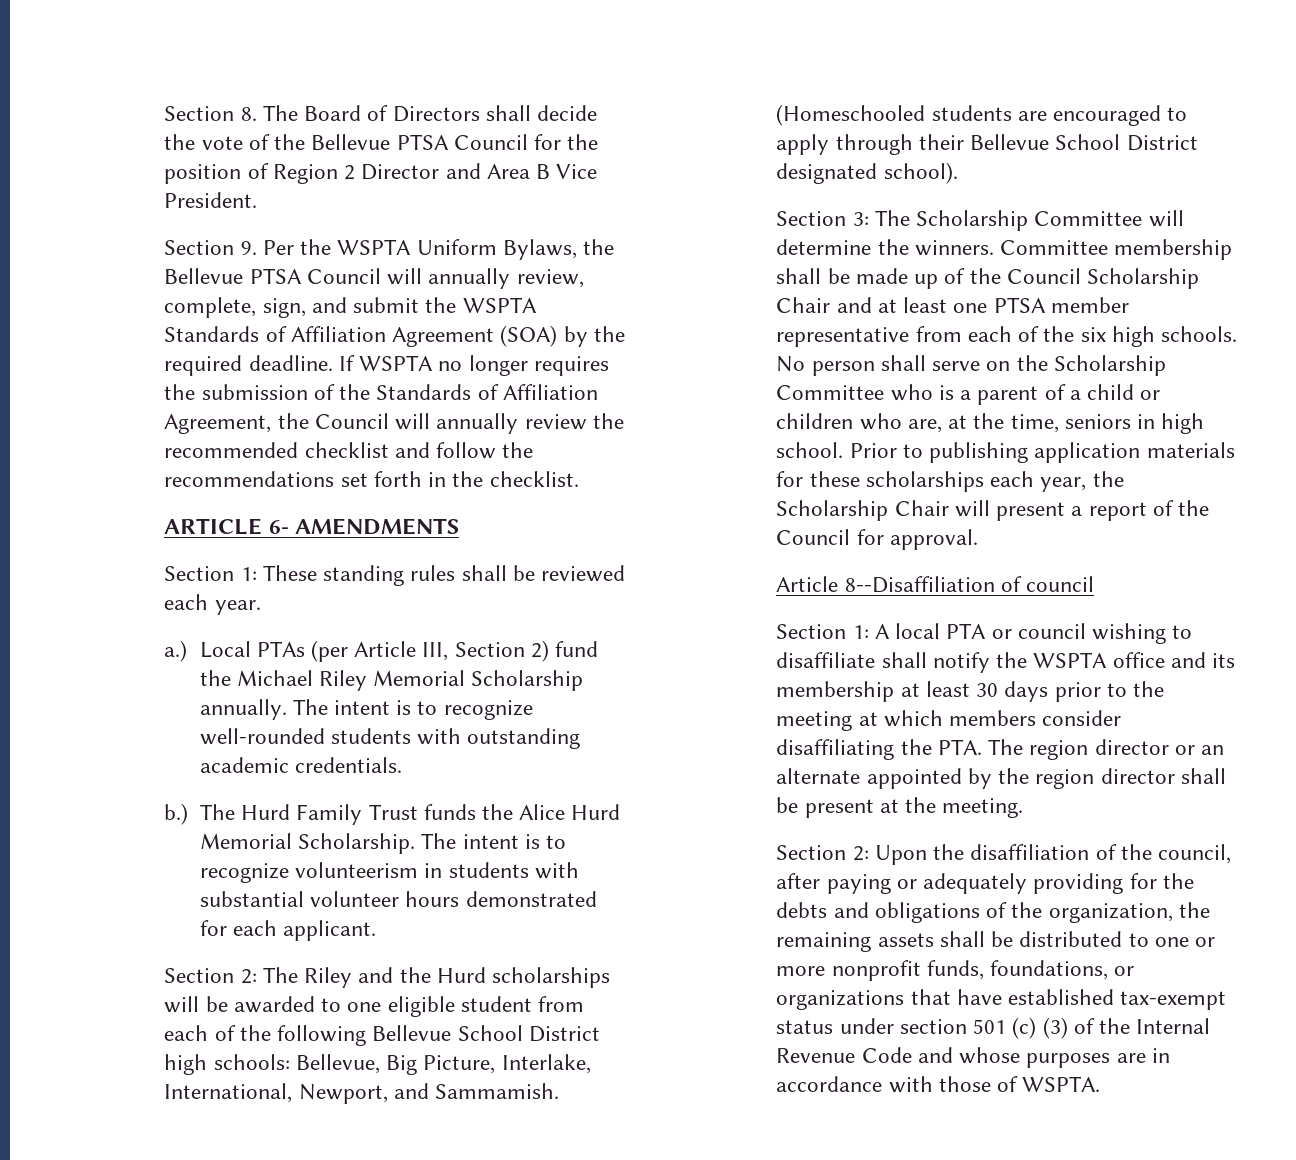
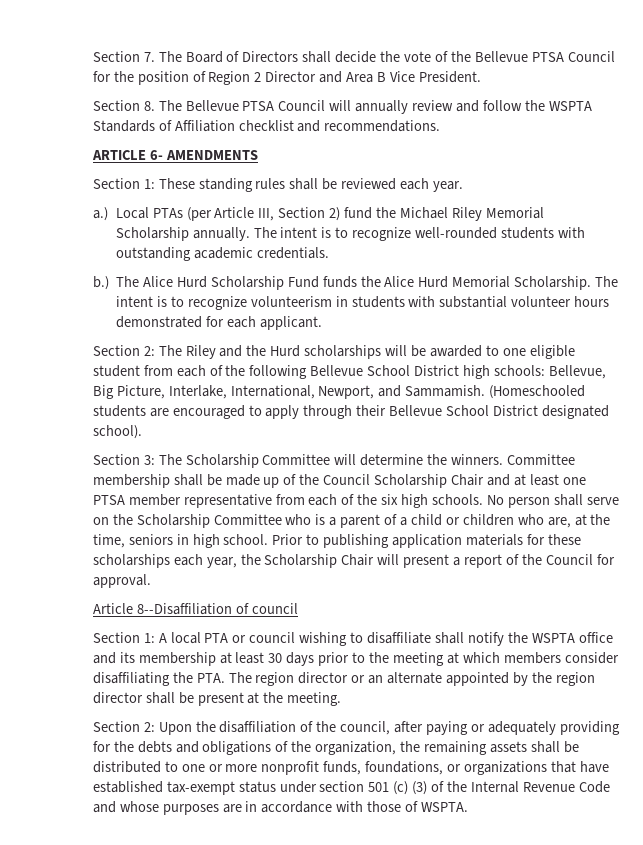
[164,106,257,121] Section 8. -> [92,51,155,62] Section 7.
[240,239,614,260] 9. Per the WSPTA Uniform Bylaws, the -> [143,100,182,111] 8. The
[516,269,584,288] [164,297,420,318] review, complete, sign, and submit -> [412,100,522,112] review and follow
[392,325,625,347] [164,355,609,376] [164,384,598,400] [164,413,624,434] [164,442,534,459] [164,471,579,487] Agreement (SOA) by the required deadline. If WSPTA no longer requires the submission of the Standards of Affiliation Agreement, the Council will annually review the recommended checklist and follow the recommendations set forth in the checklist. -> [238,120,441,132] checklist and recommendations.
[241,804,418,825] Hurd Family Trust -> [142,276,319,290] Alice Hurd Scholarship Fund

